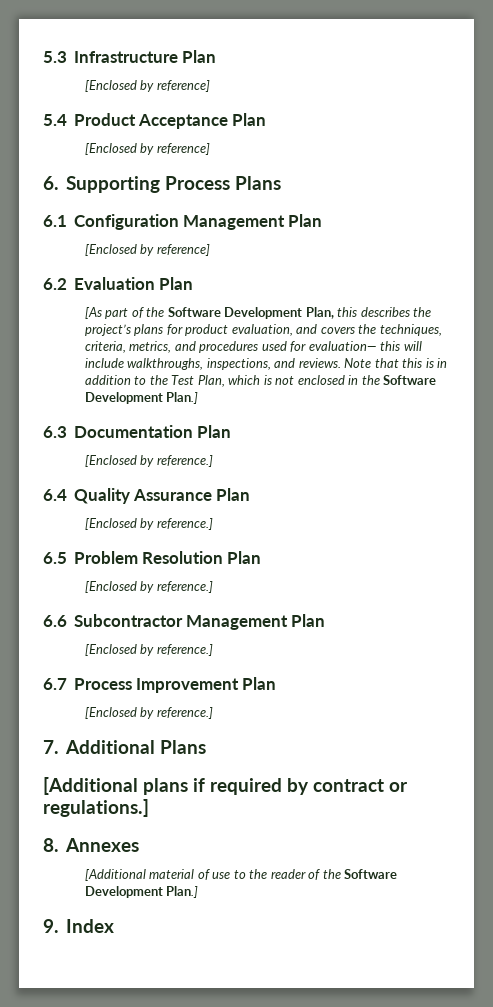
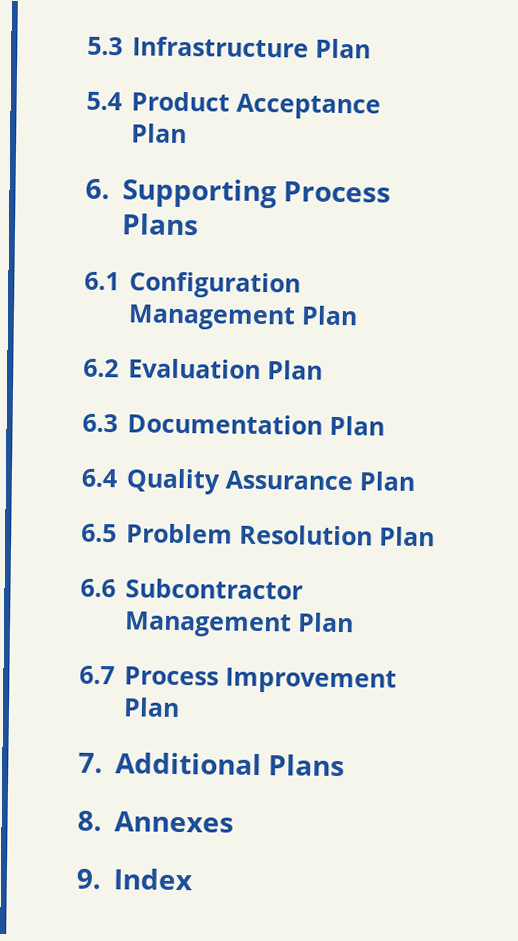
[84,80,210,92] // [Enclosed by reference] -> (371, 48) none
[84,143,210,155] // [Enclosed by reference] -> (187, 133) none
[84,244,210,256] // [Enclosed by reference] -> (358, 315) none
[84,307,432,319] [84,324,442,336] [84,341,422,353] [84,358,448,370] [84,375,437,387] [84,392,199,404] // [As part of the Software Development Plan, this describes the project’s plans for product evaluation, and covers the techniques, criteria, metrics, and procedures used for evaluation— this will include walkthroughs, inspections, and reviews. Note that this is in addition to the Test Plan, which is not enclosed in the Software Development Plan.] -> (323, 370) none
[84,455,213,467] // [Enclosed by reference.] -> (385, 425) none
[84,518,213,530] // [Enclosed by reference.] -> (415, 481) none
[84,581,213,593] // [Enclosed by reference.] -> (435, 536) none
[84,644,213,656] // [Enclosed by reference.] -> (354, 622) none
[84,707,213,719] // [Enclosed by reference.] -> (180, 707) none
[43,777,408,795] [43,799,149,817] [43,838,139,852] [84,869,398,881] [84,886,199,898] [Additional plans if required by contract or regulations.] // 8. Annexes // [Additional material of use to the reader of the Software Development Plan.] -> [77,810,234,833] 8. Annexes

